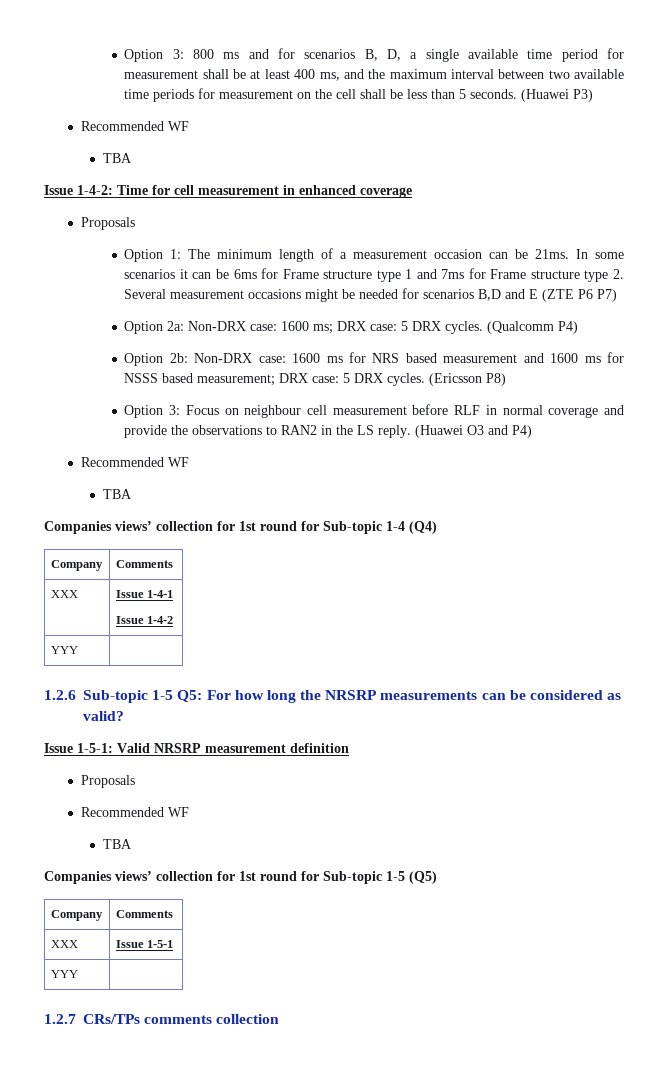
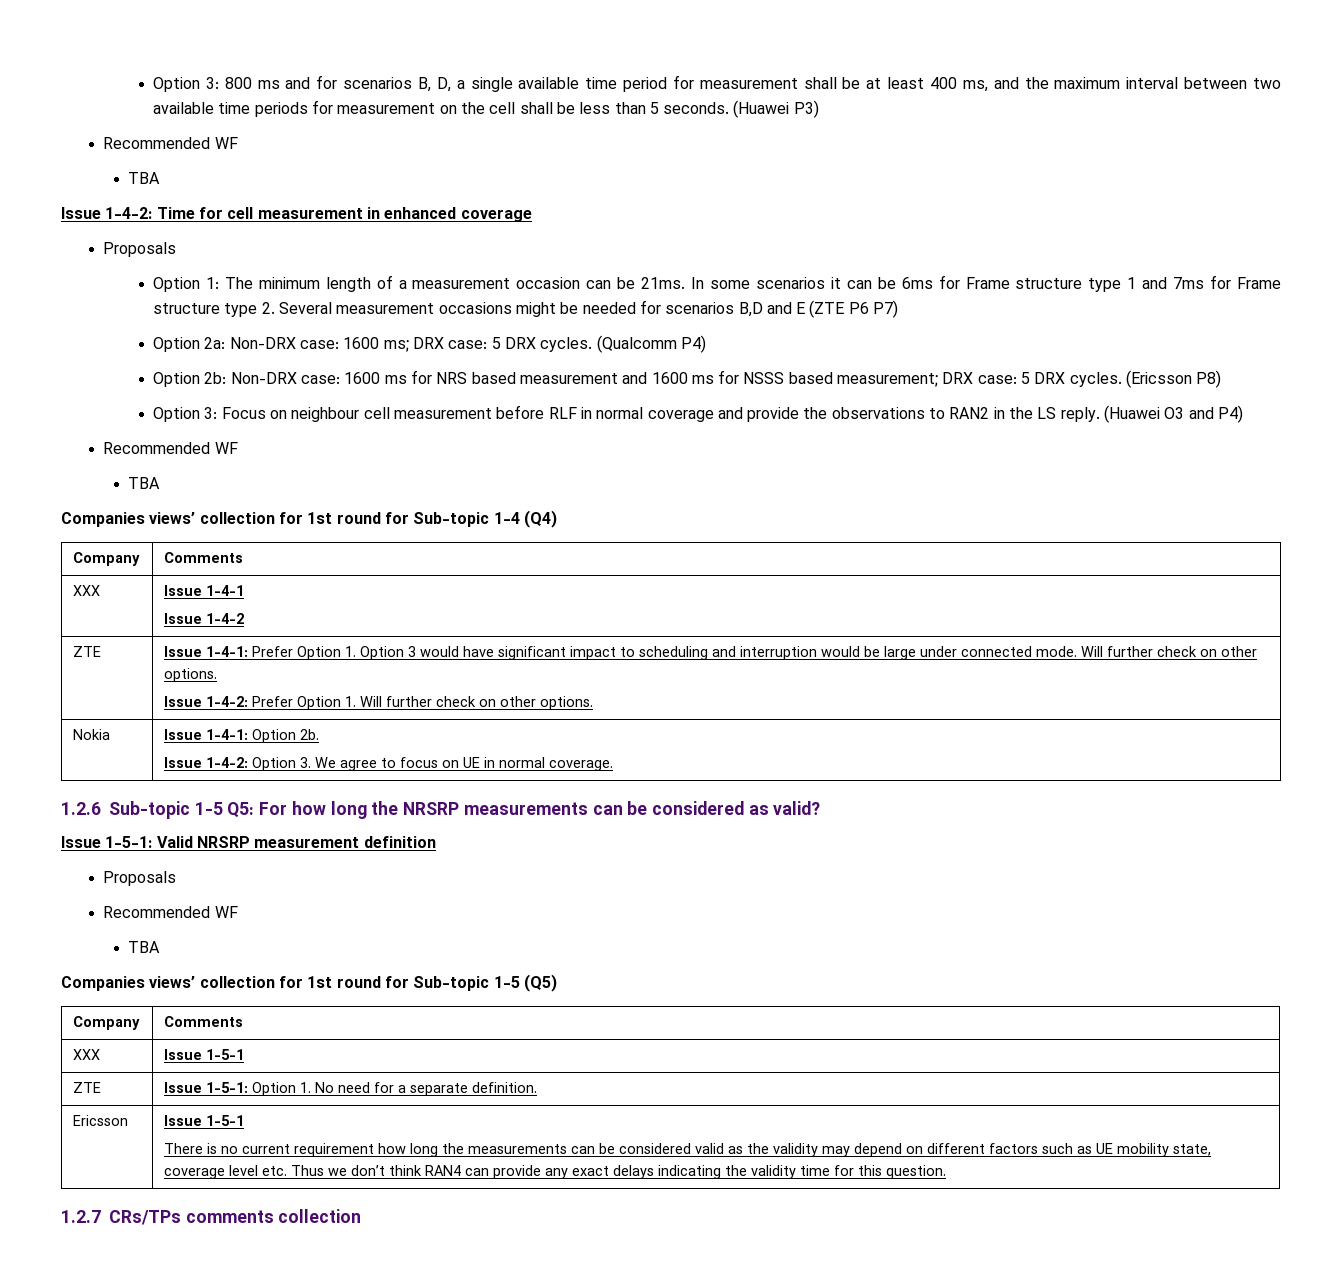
[50,646,78,654] YYY | -> [73,646,102,657] [164,646,1258,660] [164,668,218,682] [164,696,594,710] [73,729,111,740] [164,729,320,743] [164,757,614,771] ZTE | Issue 1-4-1: Prefer Option 1. Option 3 would have significant impact to scheduling and interruption would be large under connected mode. Will further check on other options. // Issue 1-4-2: Prefer Option 1. Will further check on other options. // Nokia | Issue 1-4-1: Option 2b. // Issue 1-4-2: Option 3. We agree to focus on UE in normal coverage.
[50,970,78,978] YYY | -> [73,1082,102,1093] [164,1082,538,1096] [73,1115,129,1126] [164,1115,245,1126] [164,1143,1212,1157] [164,1165,947,1179] ZTE | Issue 1-5-1: Option 1. No need for a separate definition. // Ericsson | Issue 1-5-1 // There is no current requirement how long the measurements can be considered valid as the validity may depend on different factors such as UE mobility state, coverage level etc. Thus we don’t think RAN4 can provide any exact delays indicating the validity time for this question.

